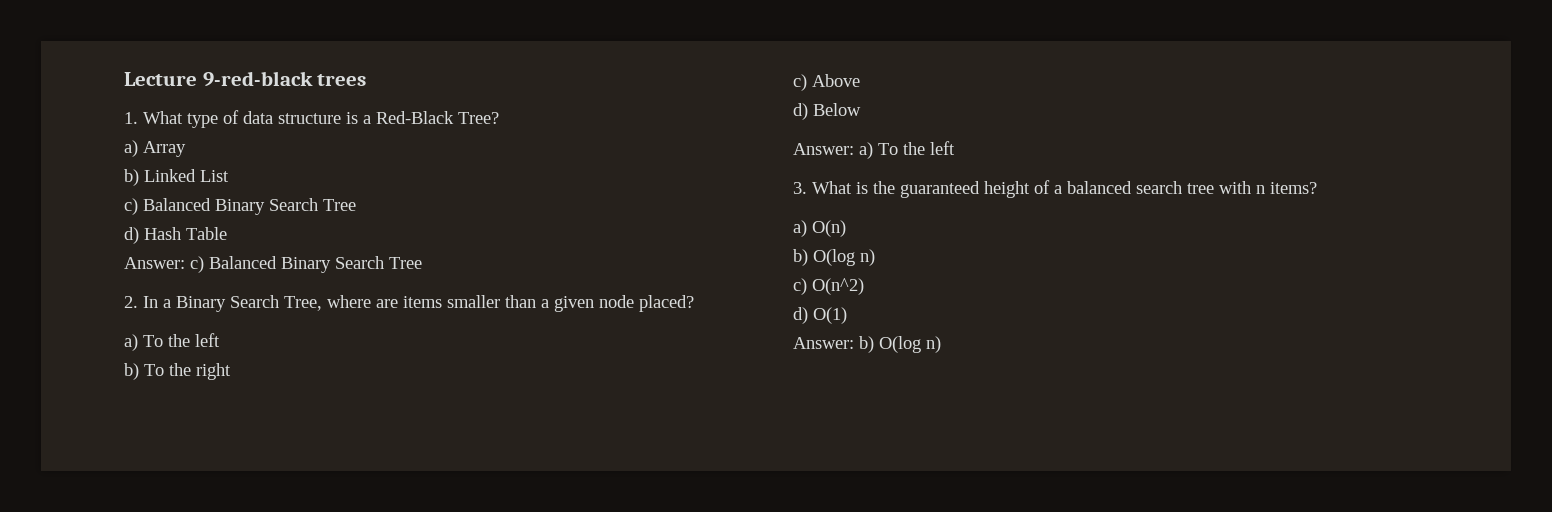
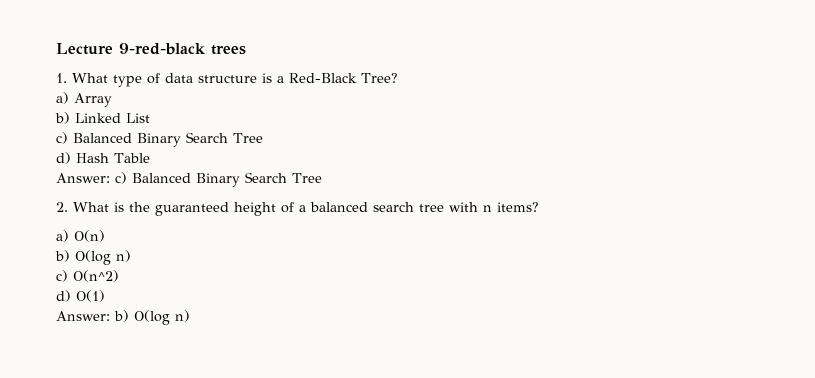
[143,295,694,312] [124,333,220,351] [124,363,231,380] [793,74,860,91] [793,103,861,120] [793,141,955,159] [793,182,807,194] In a Binary Search Tree, where are items smaller than a given node placed? // a) To the left // b) To the right // c) Above // d) Below // Answer: a) To the left // 3. -> (68, 207) none

